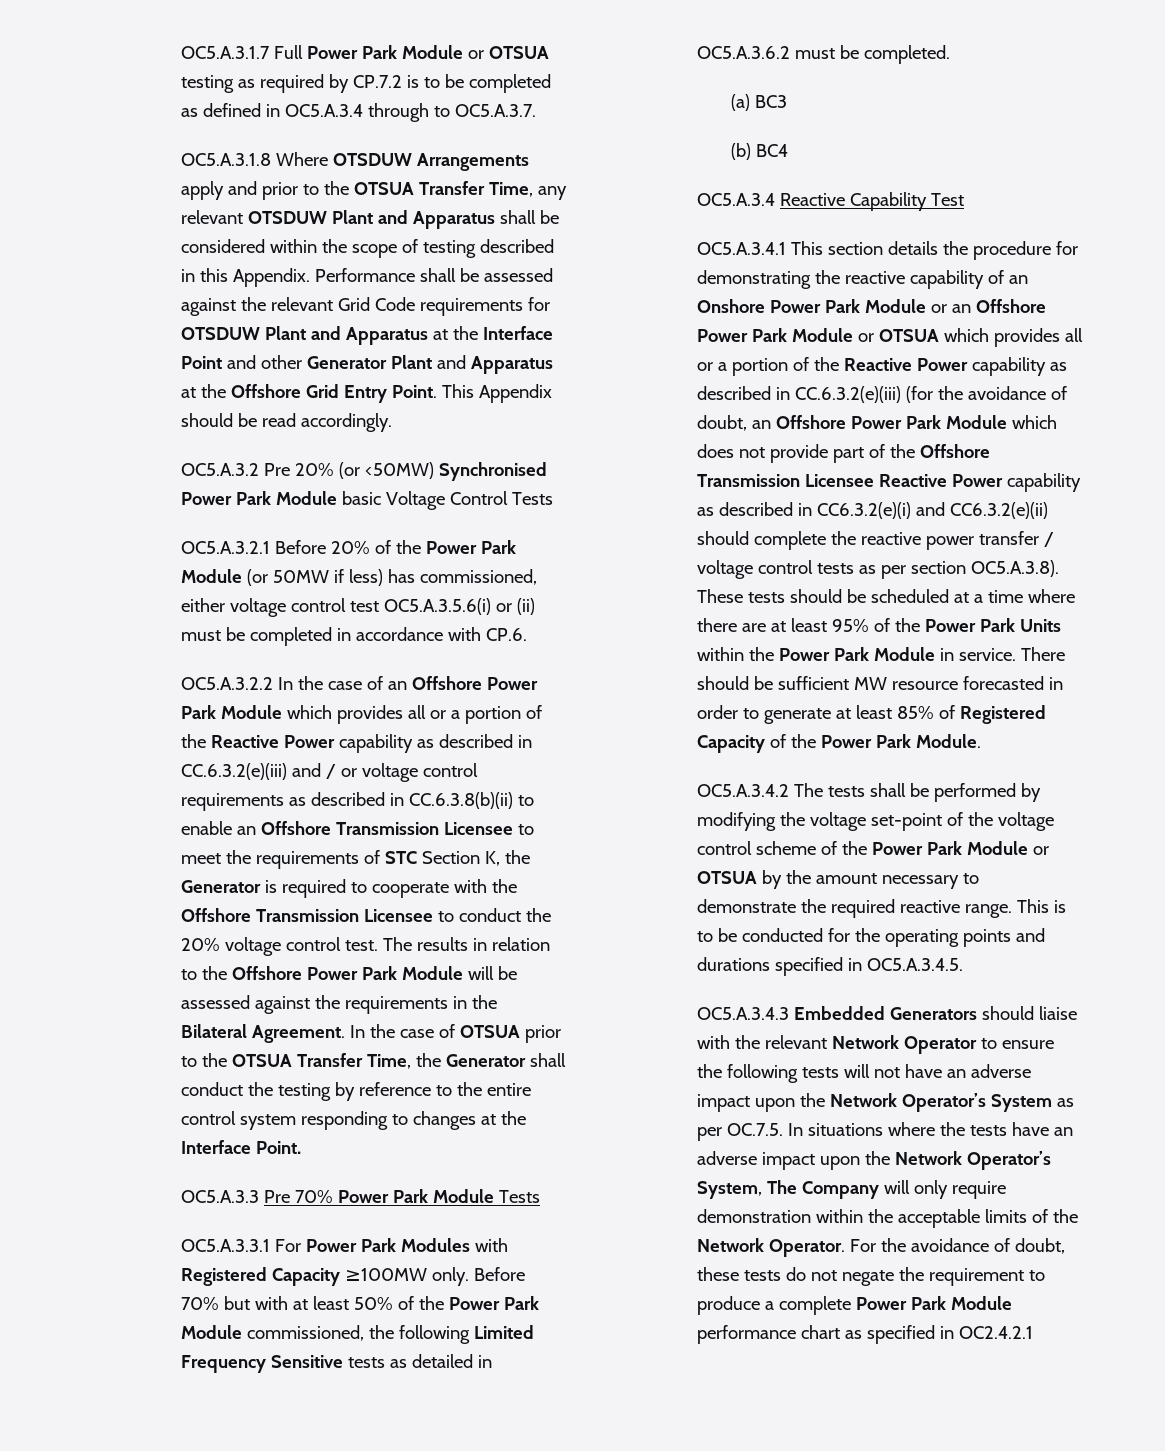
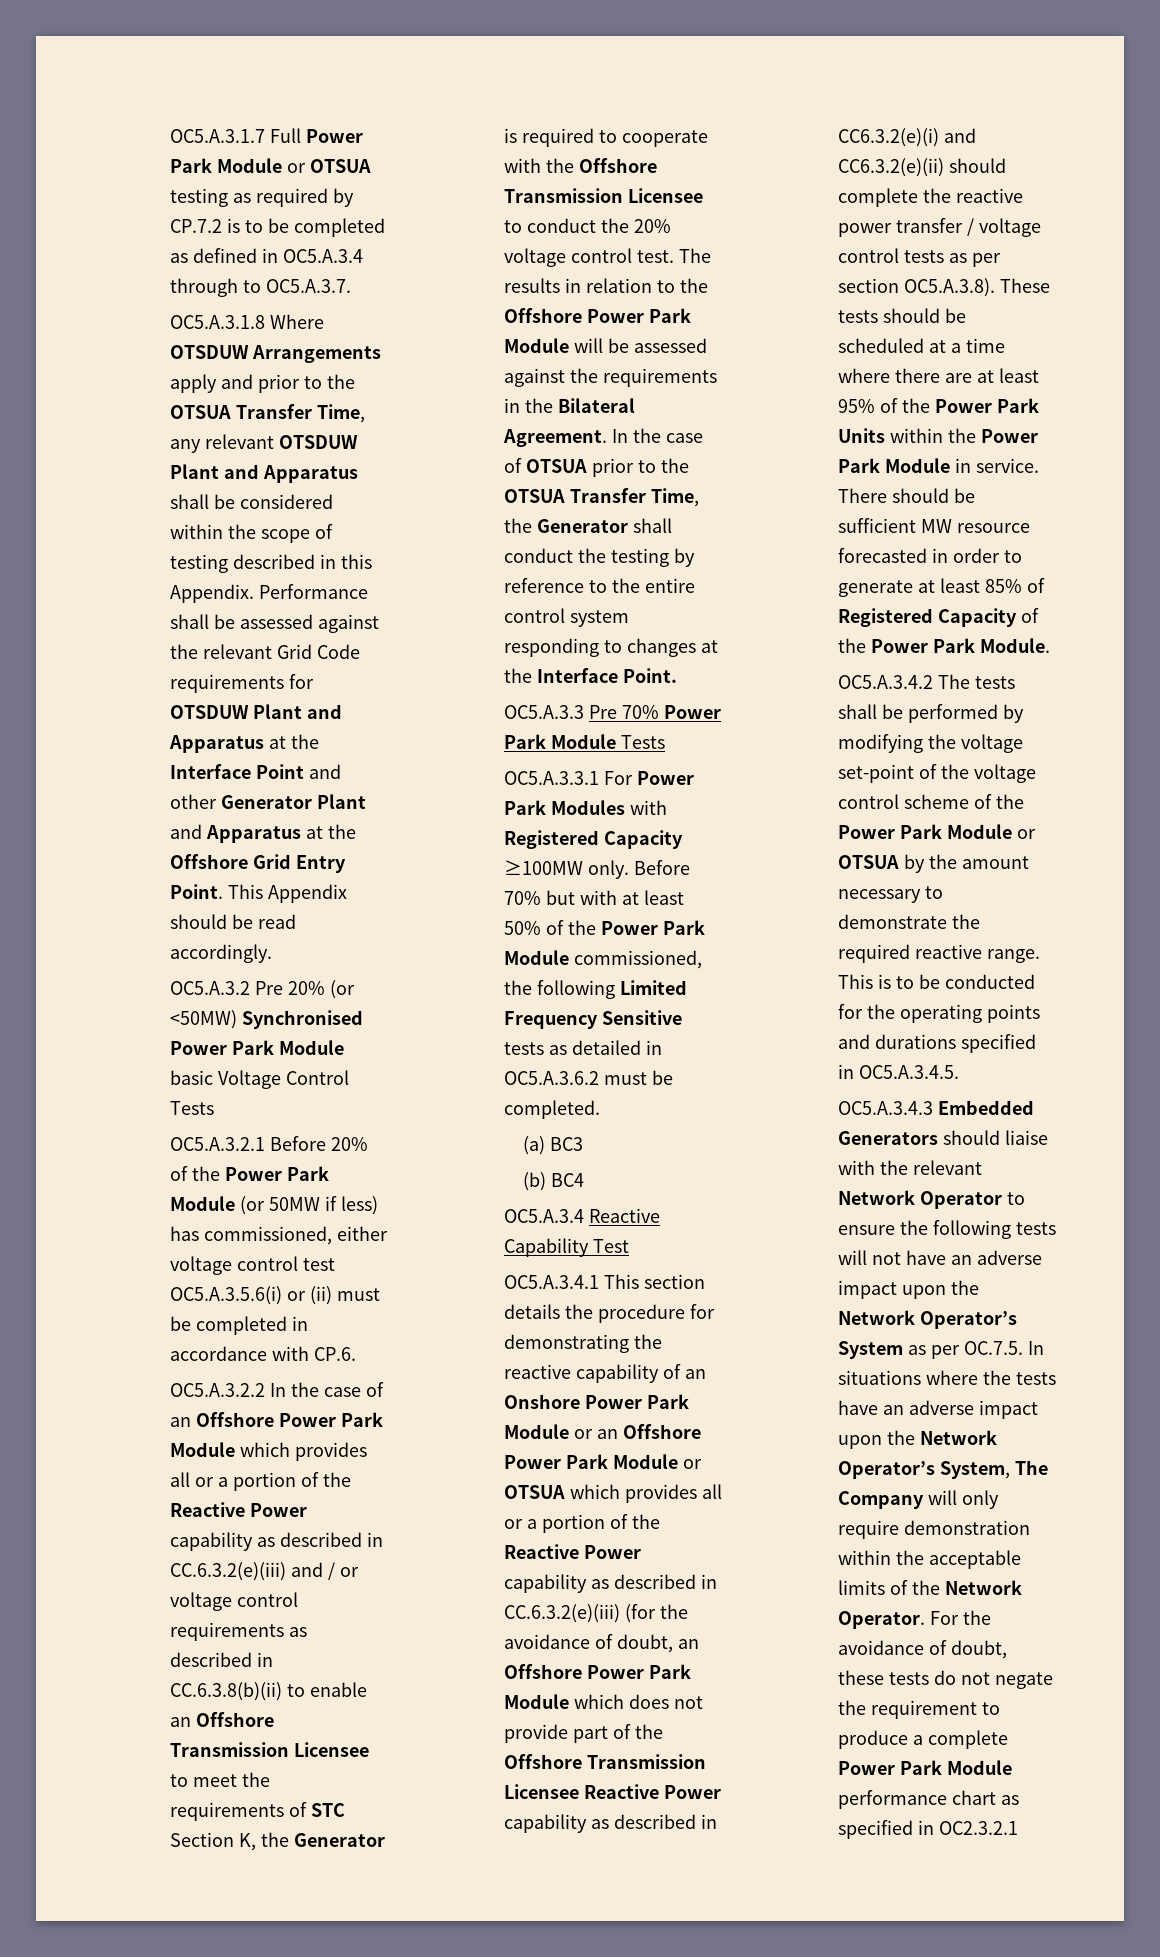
[959,1326,1034,1339] OC2.4.2.1 -> [939,1821,1019,1835] OC2.3.2.1

